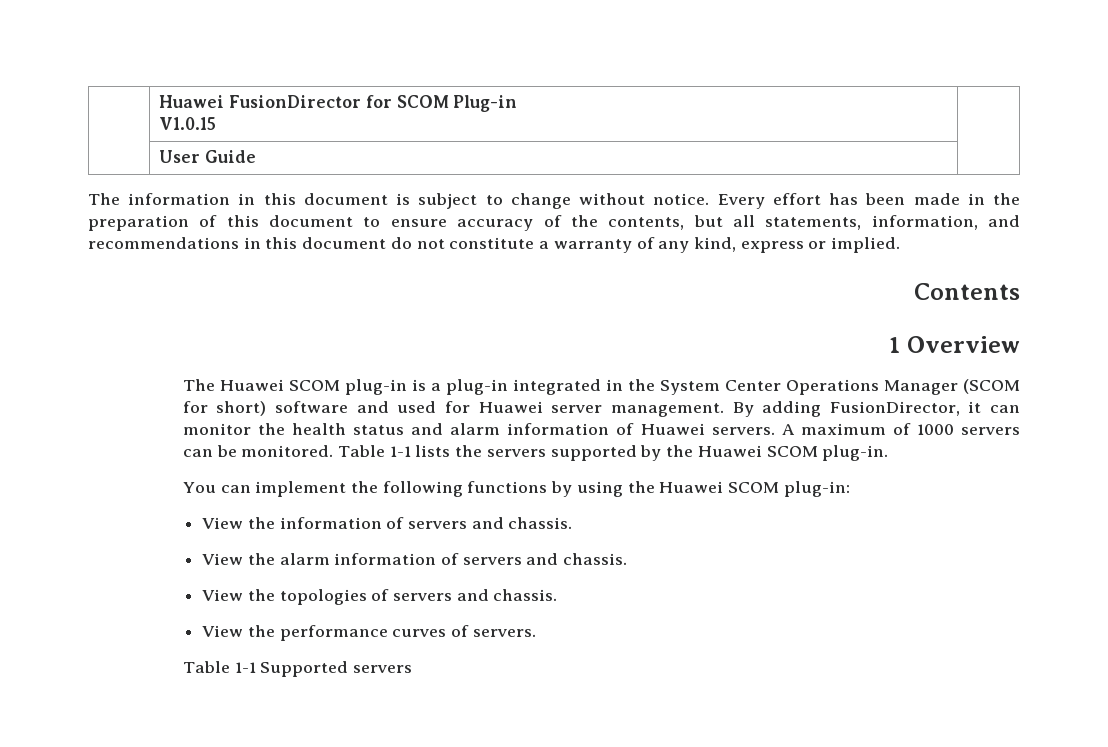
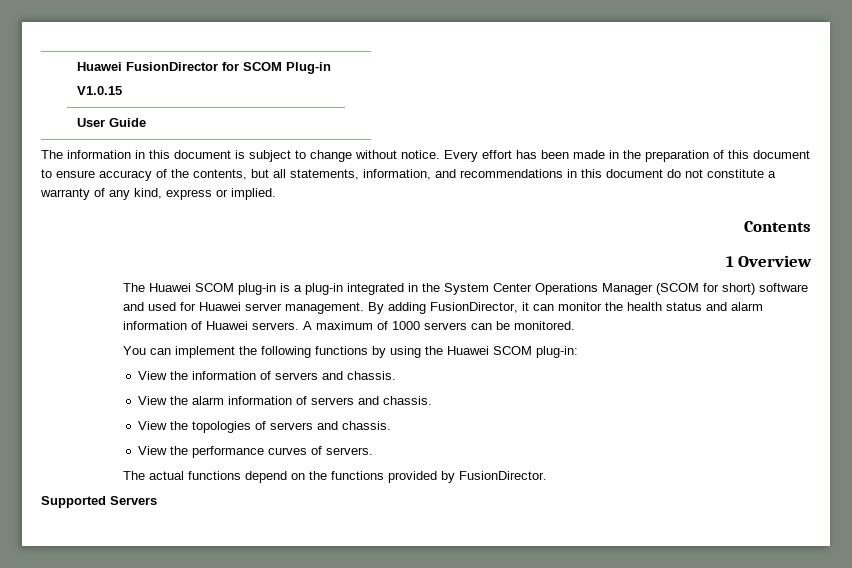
[338,445,889,461] Table 1-1 lists the servers supported by the Huawei SCOM plug-in. -> (576, 325) none
[182,661,413,677] Table 1-1 Supported servers -> [123,471,548,483] [41,496,157,508] The actual functions depend on the functions provided by FusionDirector. // Supported Servers

